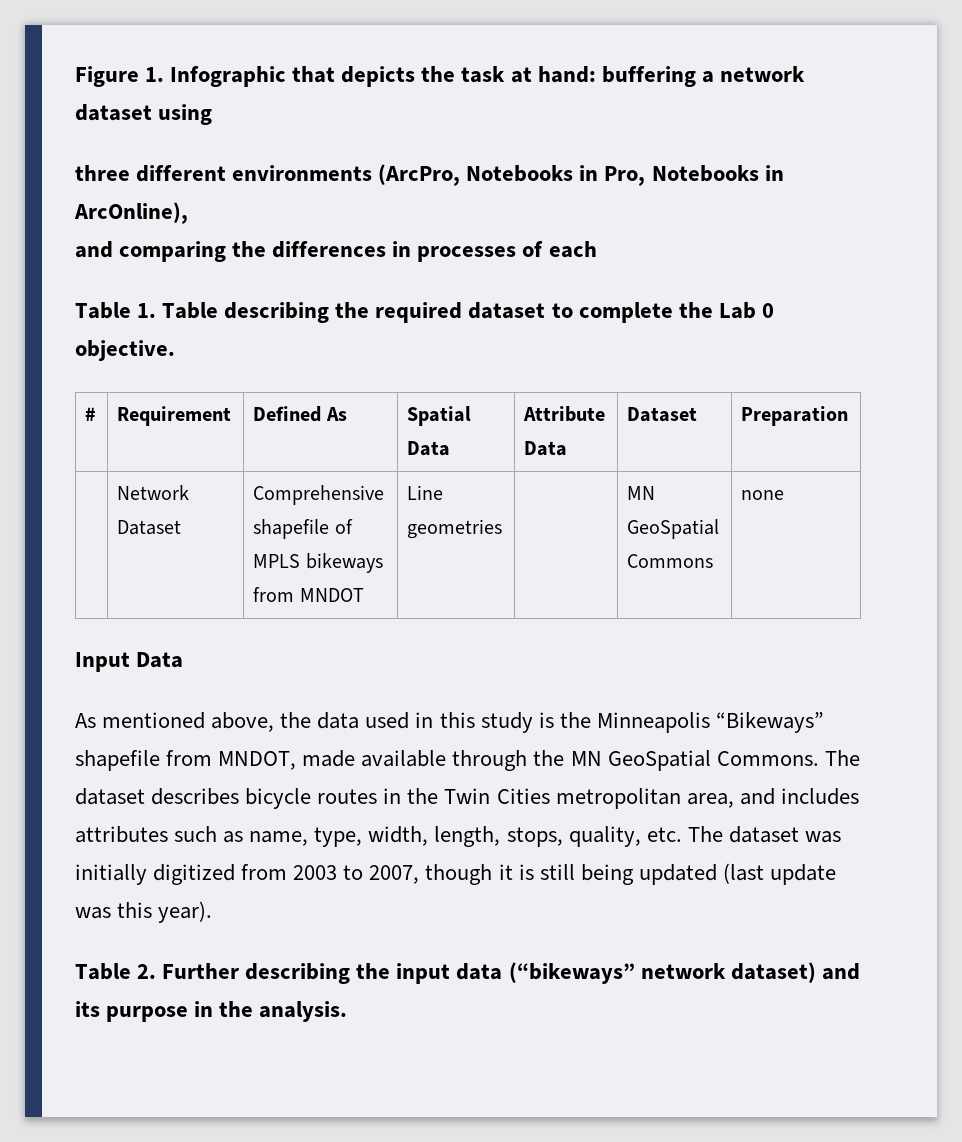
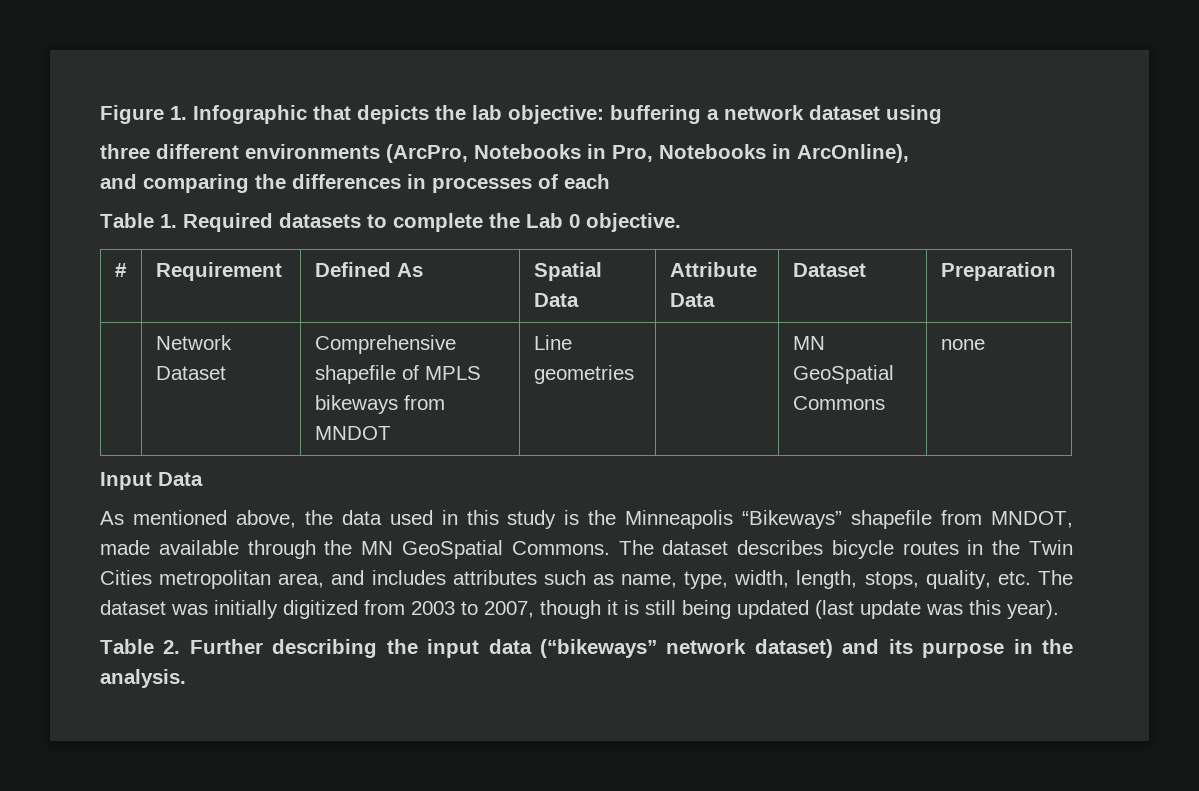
[461,66,596,83] task at hand: -> [472,105,604,124] lab objective:
[162,302,546,323] Table describing the required dataset -> [183,213,361,232] Required datasets

